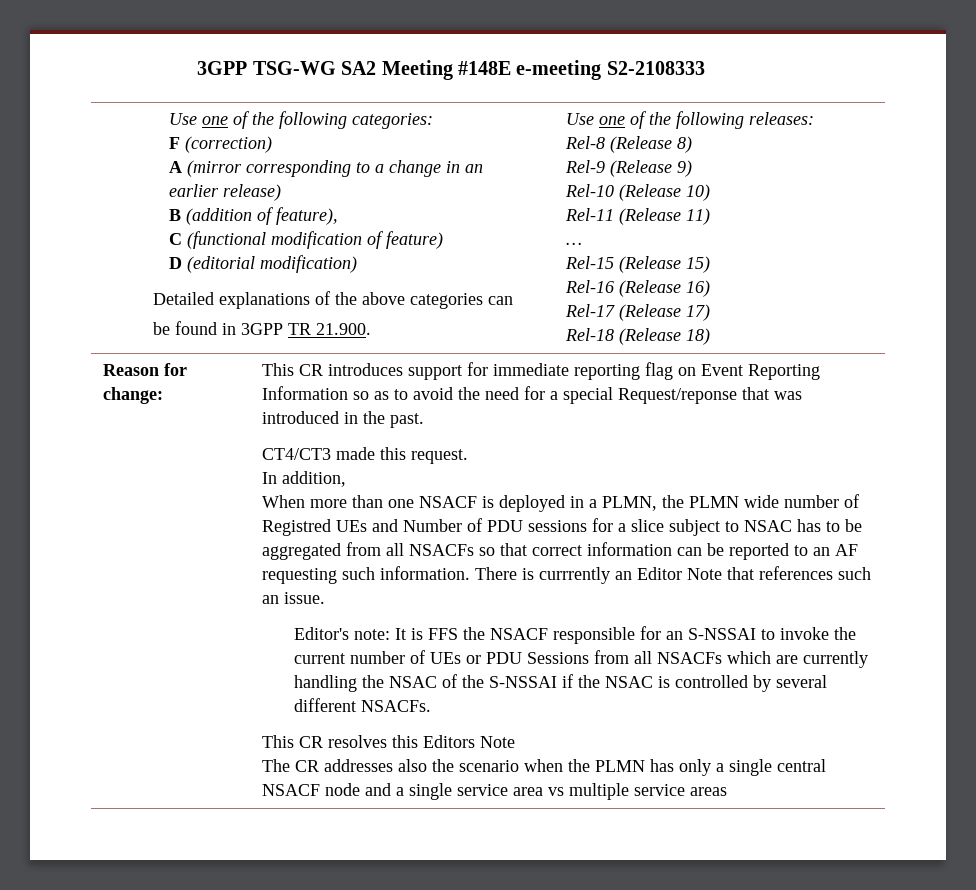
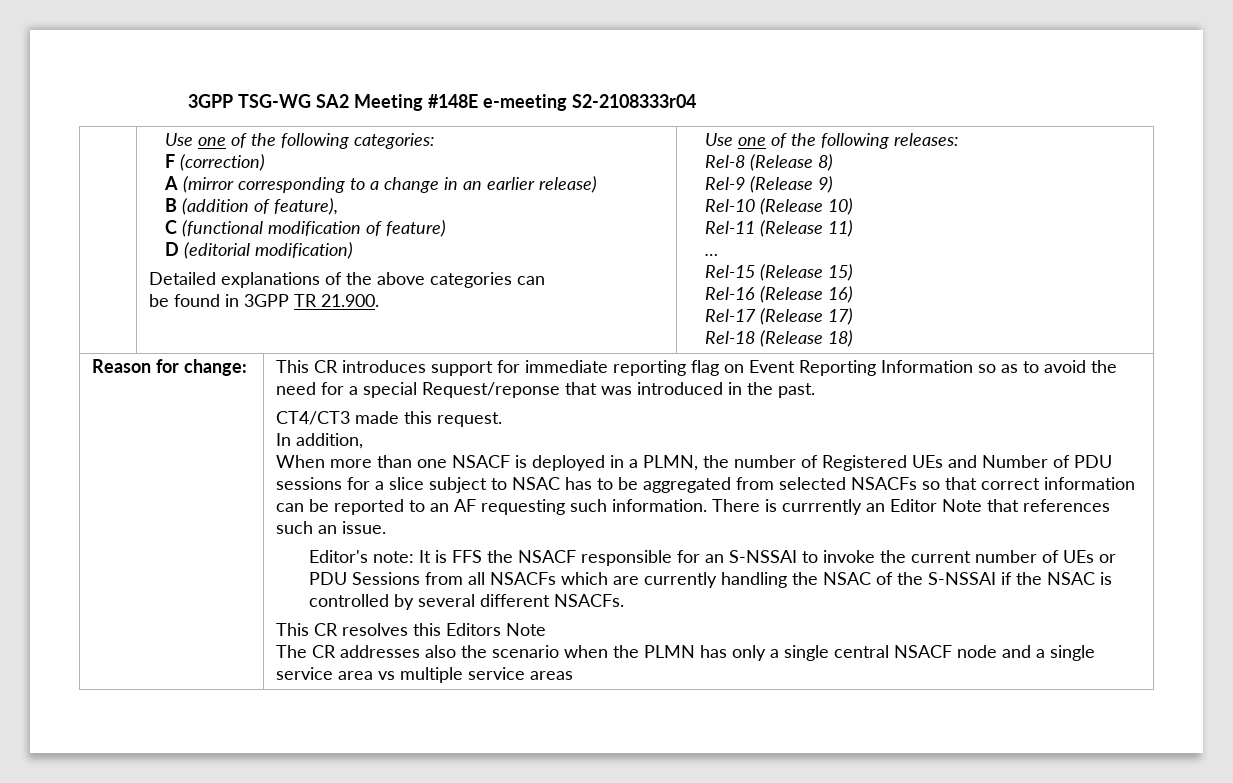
[606,61,705,75] S2-2108333 -> [571,94,696,108] S2-2108333r04
[688,494,859,508] [261,519,331,536] PLMN wide number of Registred -> [733,455,907,471] number of Registered
[385,543,404,556] all -> [778,477,846,490] selected

